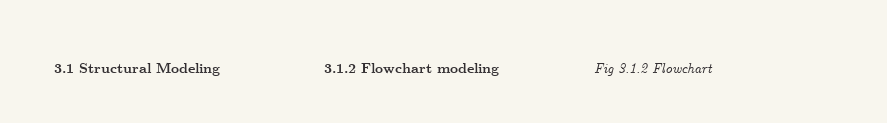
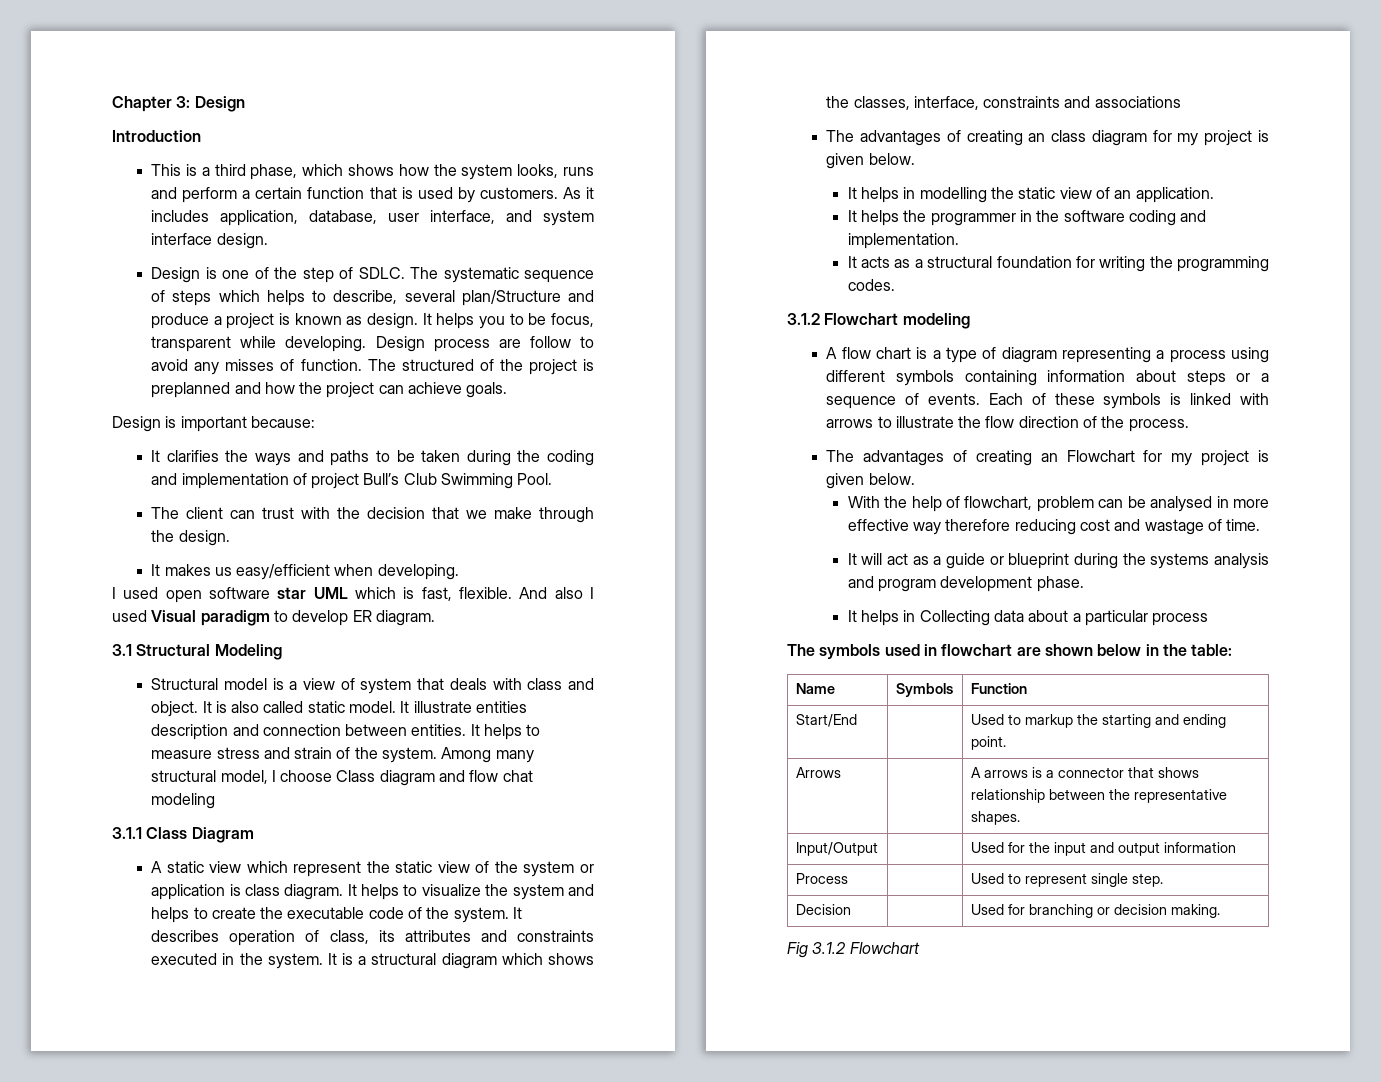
[54,62,220,76] [324,63,499,76] 3.1 Structural Modeling // 3.1.2 Flowchart modeling -> [112,96,245,112] [112,130,201,142] [151,164,594,180] [151,187,594,203] [151,210,594,226] [151,233,268,249] [151,267,594,283] [151,290,594,306] [151,313,594,329] [151,336,594,352] [151,359,594,375] [151,382,508,398] [112,416,315,432] [151,450,595,466] [151,473,553,489] [151,507,595,523] [151,530,230,546] [151,564,459,580] [112,587,594,603] [112,610,435,626] [112,644,282,660] [151,678,594,694] [151,701,528,717] [151,724,541,740] [151,747,534,763] [151,770,533,786] [151,793,216,809] [112,827,254,843] [151,861,594,877] [151,884,594,900] [151,907,523,923] [151,930,594,946] [151,953,594,969] [826,96,1181,110] [826,130,1269,146] [826,153,915,169] [847,187,1214,203] [847,210,1207,226] [847,233,959,249] [847,256,1269,272] [847,279,895,291] [787,313,970,329] [826,347,1269,363] [826,370,1269,386] [826,393,1269,409] [826,416,1189,432] [826,450,1269,466] [826,473,915,489] [847,496,1269,512] [847,519,1261,535] [847,553,1269,569] [847,576,1084,592] [847,610,1209,626] [787,644,1233,659] [795,683,835,694] [895,683,953,697] [970,683,1027,694] [795,714,857,727] [970,714,1226,728] [970,736,1006,750] [795,767,841,778] [970,767,1199,778] [970,789,1227,803] [970,811,1020,825] [795,842,878,856] [970,842,1236,856] [795,873,848,884] [970,873,1163,887] [795,904,851,915] [970,904,1220,918] Chapter 3: Design // Introduction // This is a third phase, which shows how the system looks, runs and perform a certain function that is used by customers. As it includes application, database, user interface, and system interface design. // Design is one of the step of SDLC. The systematic sequence of steps which helps to describe, several plan/Structure and produce a project is known as design. It helps you to be focus, transparent while developing. Design process are follow to avoid any misses of function. The structured of the project is preplanned and how the project can achieve goals. // Design is important because: // It clarifies the ways and paths to be taken during the coding and implementation of project Bull’s Club Swimming Pool. // The client can trust with the decision that we make through the design. // It makes us easy/efficient when developing. // I used open software star UML which is fast, flexible. And also I used Visual paradigm to develop ER diagram. // 3.1 Structural Modeling // Structural model is a view of system that deals with class and object. It is also called static model. It illustrate entities description and connection between entities. It helps to measure stress and strain of the system. Among many structural model, I choose Class diagram and flow chat modeling // 3.1.1 Class Diagram // A static view which represent the static view of the system or application is class diagram. It helps to visualize the system and helps to create the executable code of the system. It describes operation of class, its attributes and constraints executed in the system. It is a structural diagram which shows the classes, interface, constraints and associations // The advantages of creating an class diagram for my project is given below. // It helps in modelling the static view of an application. // It helps the programmer in the software coding and implementation. // It acts as a structural foundation for writing the programming codes. // 3.1.2 Flowchart modeling // A flow chart is a type of diagram representing a process using different symbols containing information about steps or a sequence of events. Each of these symbols is linked with arrows to illustrate the flow direction of the process. // The advantages of creating an Flowchart for my project is given below. // With the help of flowchart, problem can be analysed in more effective way therefore reducing cost and wastage of time. // It will act as a guide or blueprint during the systems analysis and program development phase. // It helps in Collecting data about a particular process // The symbols used in flowchart are shown below in the table: // Name | Symbols | Function // Start/End | | Used to markup the starting and ending point. // Arrows | | A arrows is a connector that shows relationship between the representative shapes. // Input/Output | | Used for the input and output information // Process | | Used to represent single step. // Decision | | Used for branching or decision making.

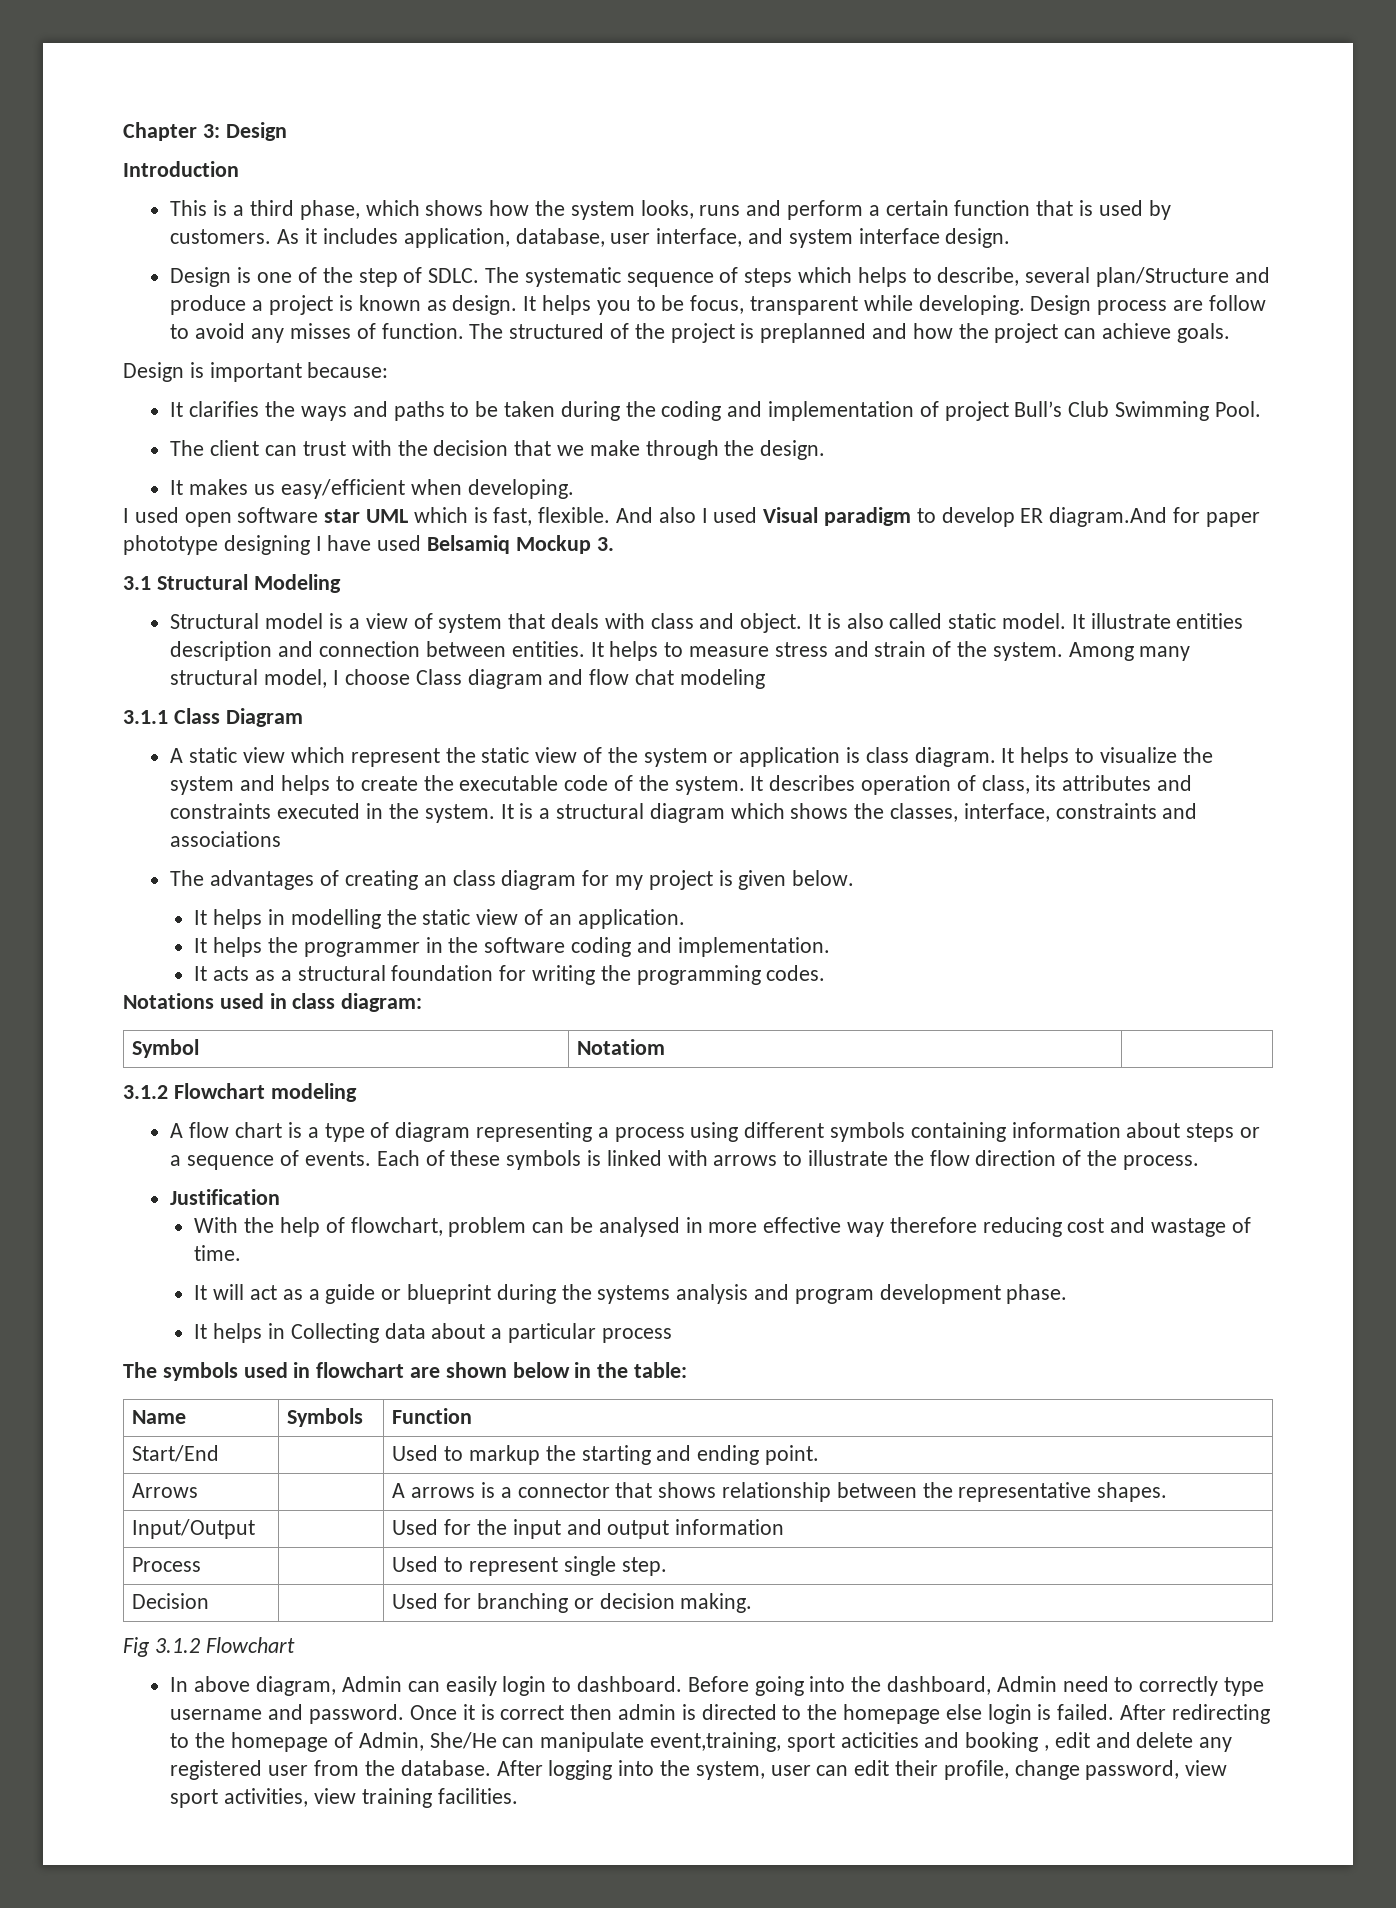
[375,610,435,626] diagram. -> [1049,507,1260,527] [123,535,614,555] diagram.And for paper phototype designing I have used Belsamiq Mockup 3.
(895, 285) none -> [123,993,423,1012] [132,1039,200,1058] [577,1039,666,1055] // Notations used in class diagram: // Symbol | Notatiom |
[826,450,1269,466] [826,473,915,489] The advantages of creating an Flowchart for my project is given below. -> [170,1189,281,1205] Justification
(920, 948) none -> [170,1676,1264,1696] [170,1704,1270,1724] [170,1732,1233,1752] [170,1760,1228,1780] [170,1788,518,1808] // In above diagram, Admin can easily login to dashboard. Before going into the dashboard, Admin need to correctly type username and password. Once it is correct then admin is directed to the homepage else login is failed. After redirecting to the homepage of Admin, She/He can manipulate event,training, sport acticities and booking , edit and delete any registered user from the database. After logging into the system, user can edit their profile, change password, view sport activities, view training facilities.

